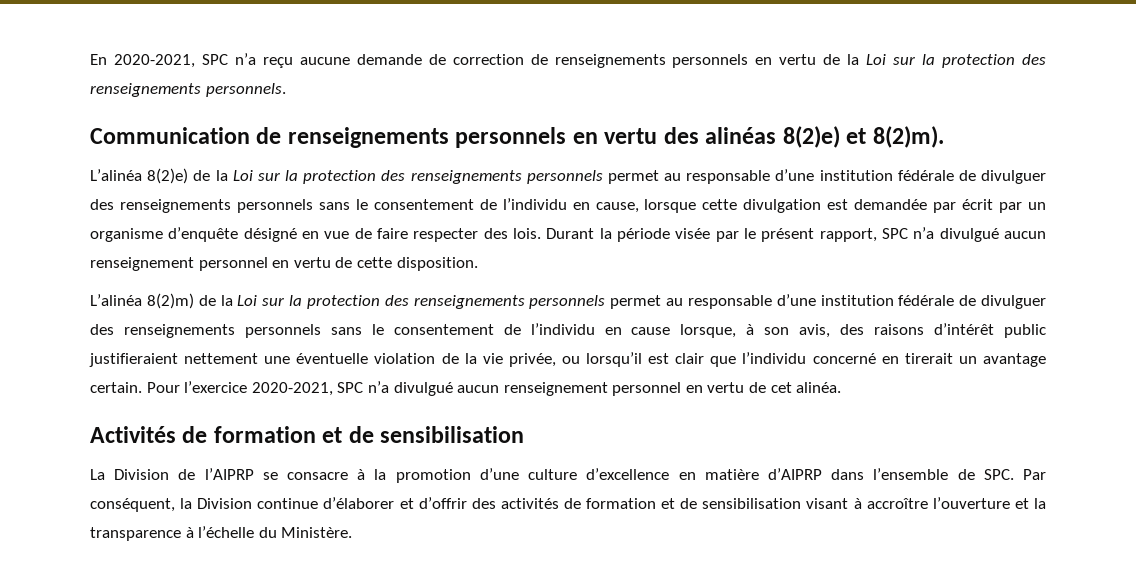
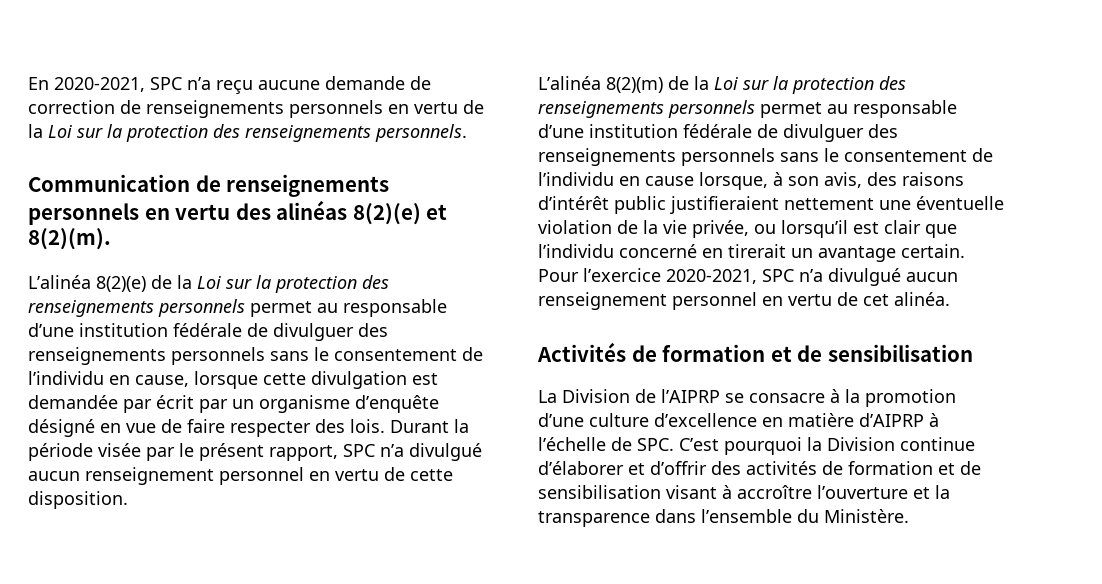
[782,126,944,148] [90,168,189,184] 8(2)e) et 8(2)m). // L’alinéa 8(2)e) -> [352,203,448,225] [28,228,111,250] [28,275,146,292] 8(2)(e) et 8(2)(m). // L’alinéa 8(2)(e)
[146,293,194,309] 8(2)m) -> [606,77,663,93] 8(2)(m)
[831,468,1046,480] [90,498,175,512] dans l’ensemble de SPC. Par conséquent, -> [929,413,939,427] [538,437,802,455] à l’échelle de SPC. C’est pourquoi
[185,526,255,538] à l’échelle -> [655,509,792,523] dans l’ensemble

